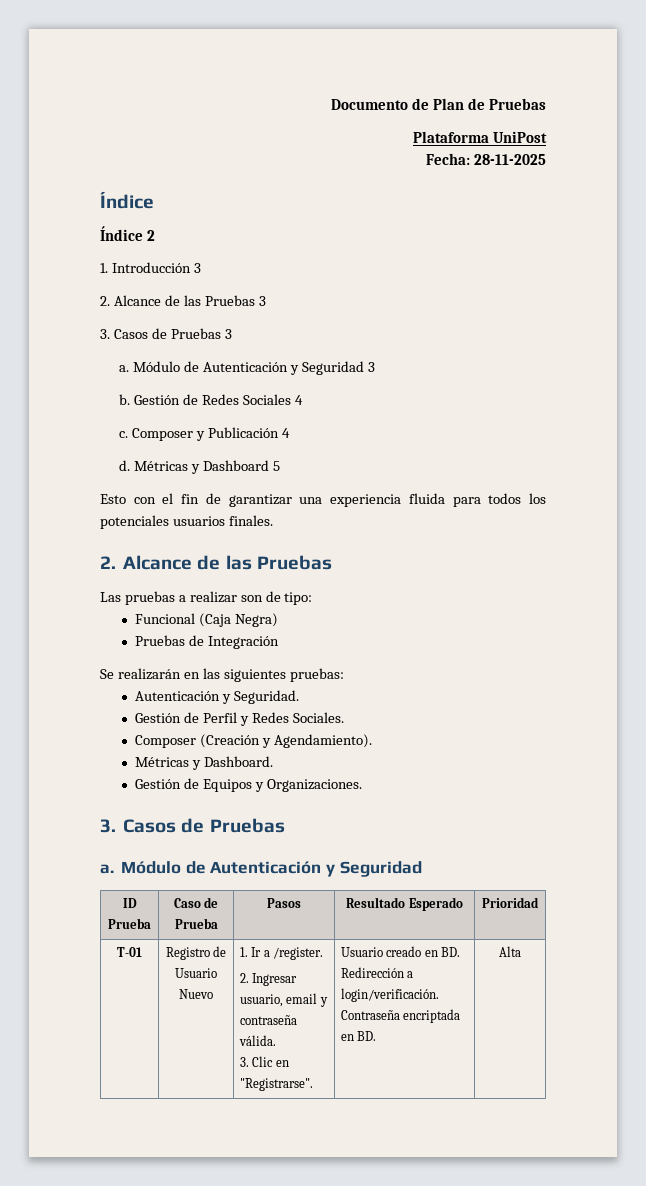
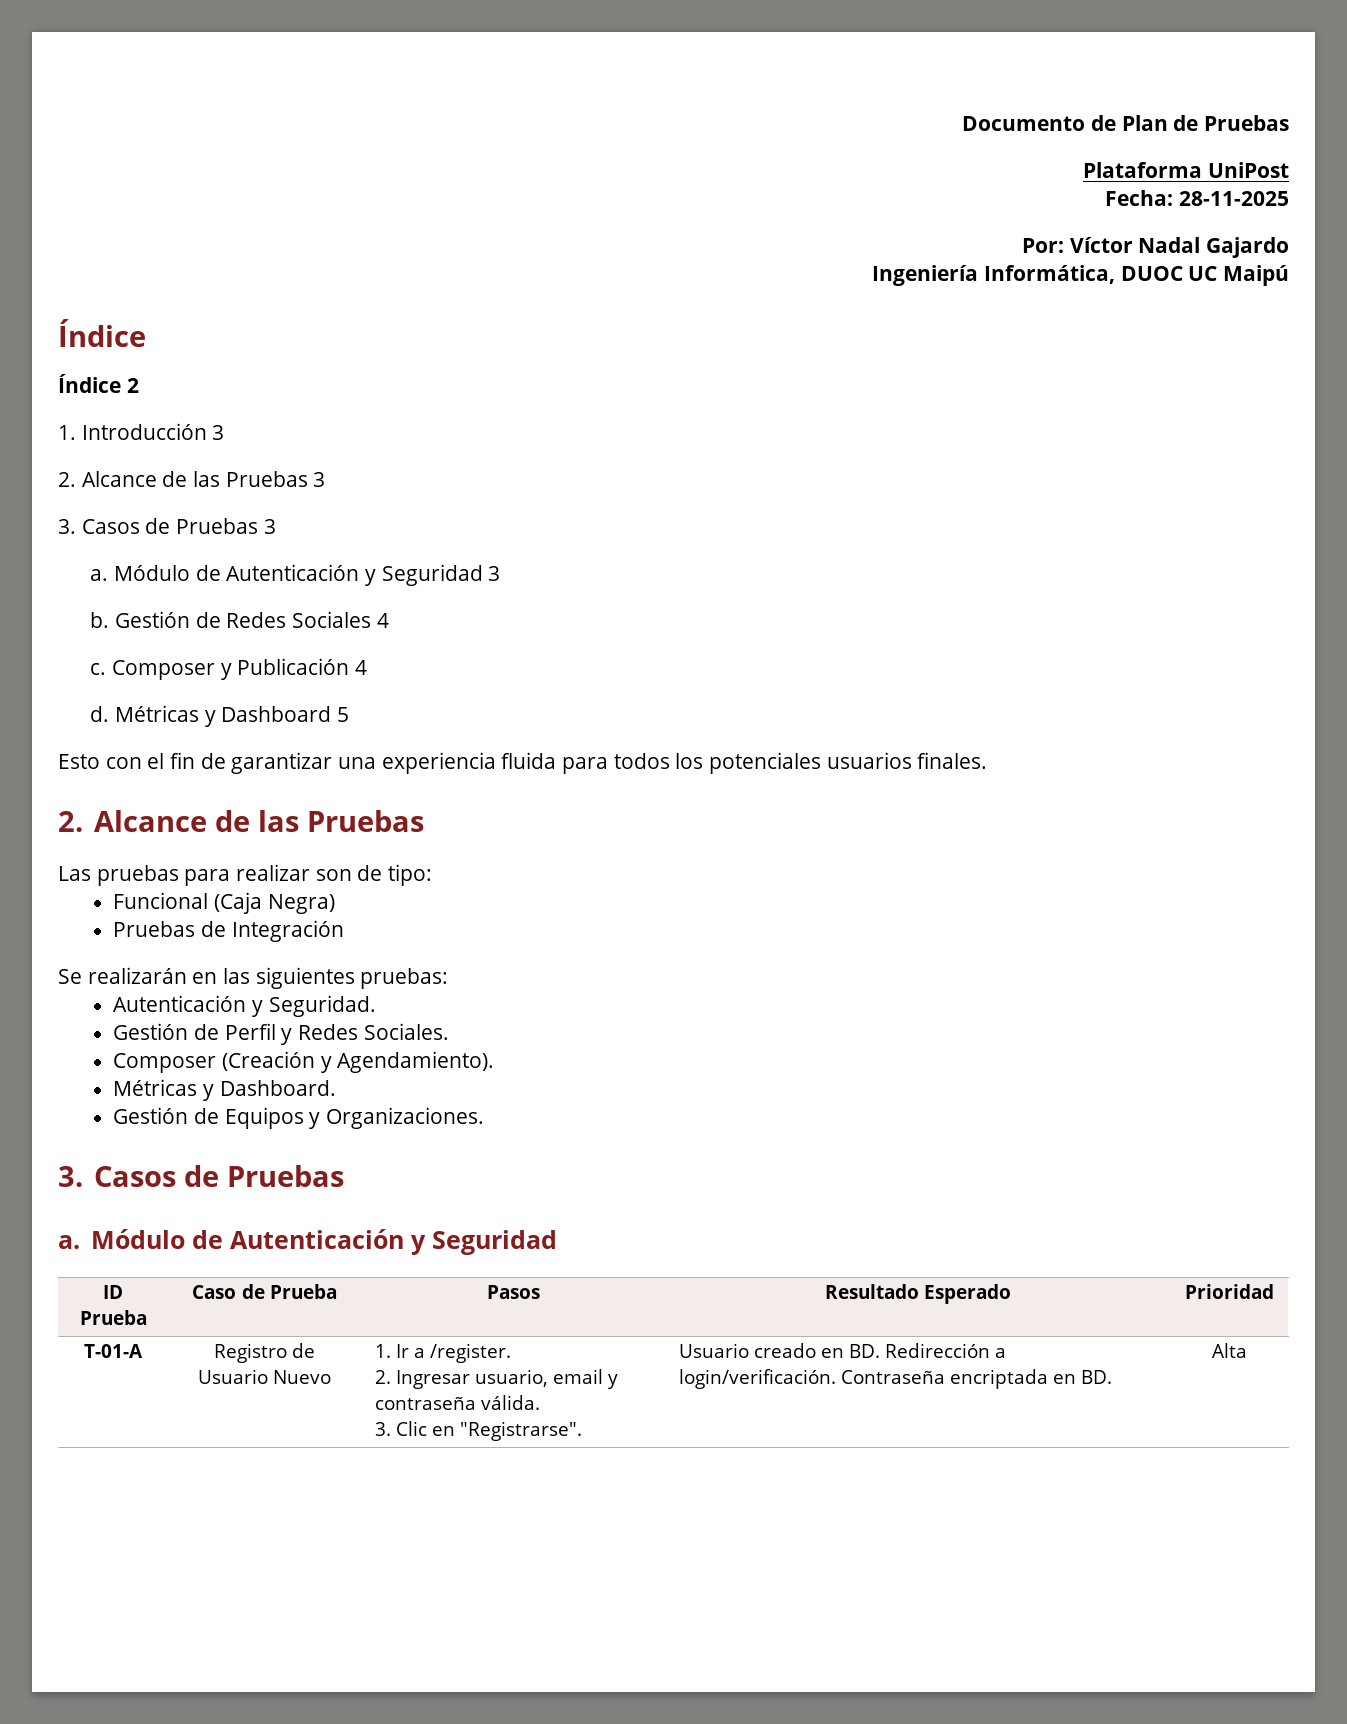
(546, 159) none -> [1021,237,1289,258] [872,265,1289,286] // Por: Víctor Nadal Gajardo // Ingeniería Informática, DUOC UC Maipú
[178,595,186,602] a -> [184,869,231,886] para
[117,947,142,957] T-01 -> [84,1344,144,1358] T-01-A

